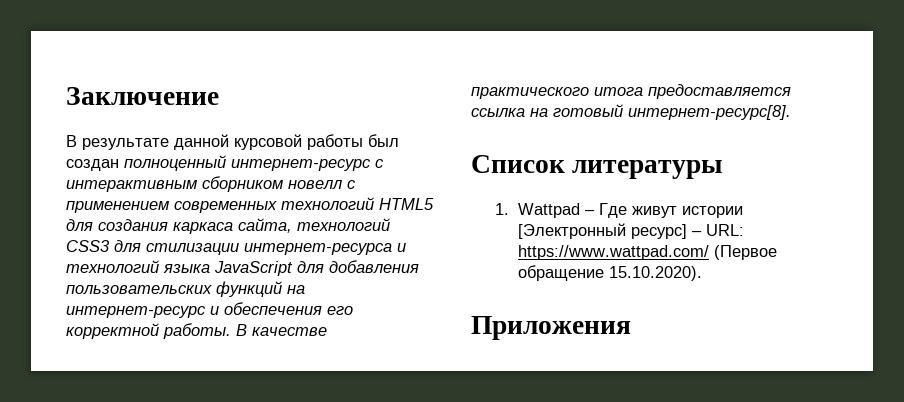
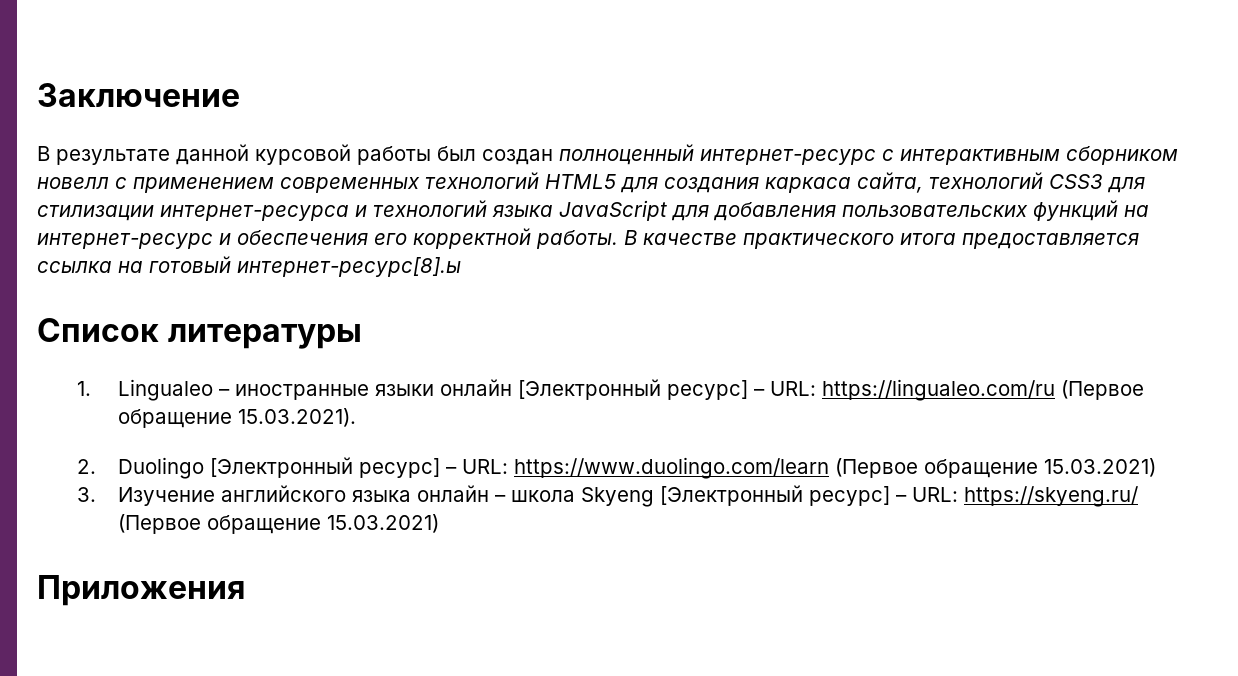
[628,105,791,120] интернет-ресурс[8]. -> [237,257,461,277] интернет-ресурс[8].ы
[518,203,744,218] [518,223,745,239] [518,245,778,260] [518,265,703,281] Wattpad – Где живут истории [Электронный ресурс] – URL: https://www.wattpad.com/ (Первое обращение 15.10.2020). -> [117,379,1144,401] [117,408,356,428] [77,457,1156,479] [77,485,1138,507] [117,514,439,534] Lingualeo – иностранные языки онлайн [Электронный ресурс] – URL: https://lingualeo.com/ru (Первое обращение 15.03.2021). // 2. Duolingo [Электронный ресурс] – URL: https://www.duolingo.com/learn (Первое обращение 15.03.2021) // 3. Изучение английского языка онлайн – школа Skyeng [Электронный ресурс] – URL: https://skyeng.ru/ (Первое обращение 15.03.2021)

